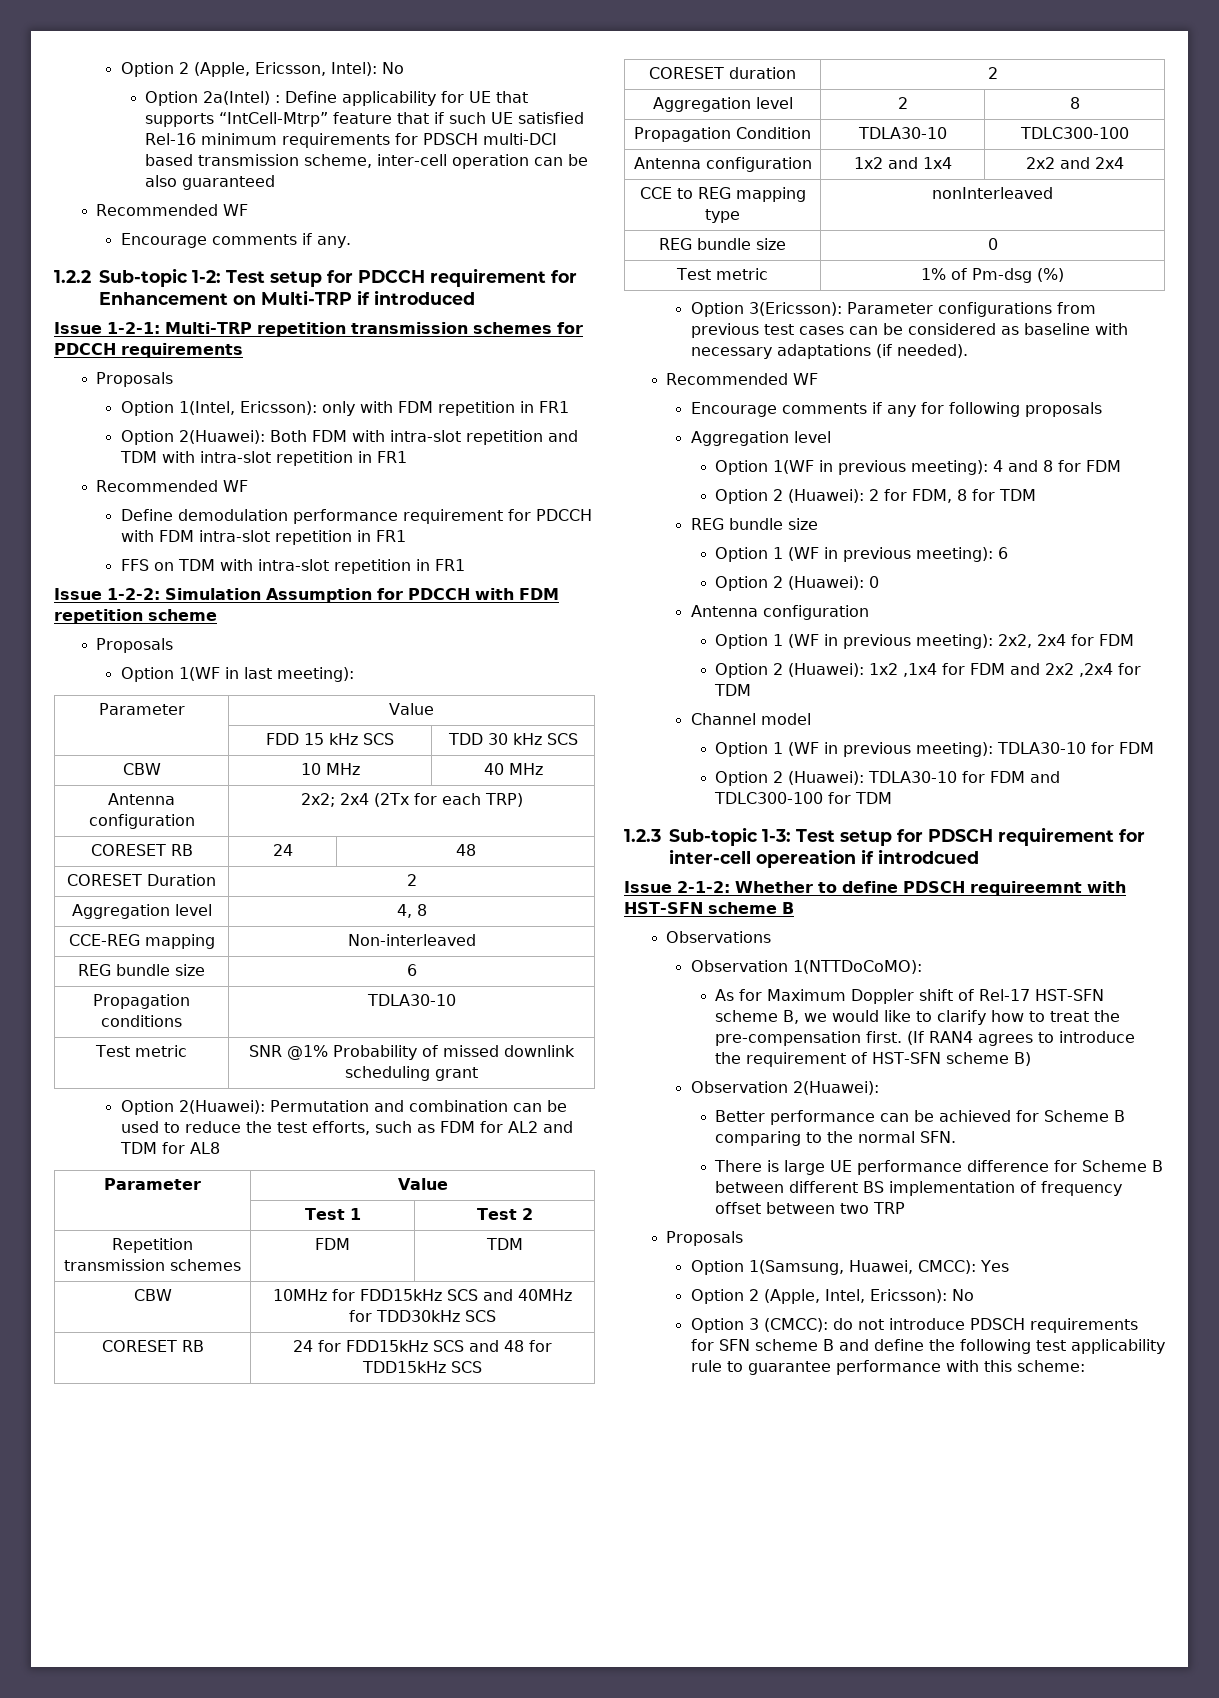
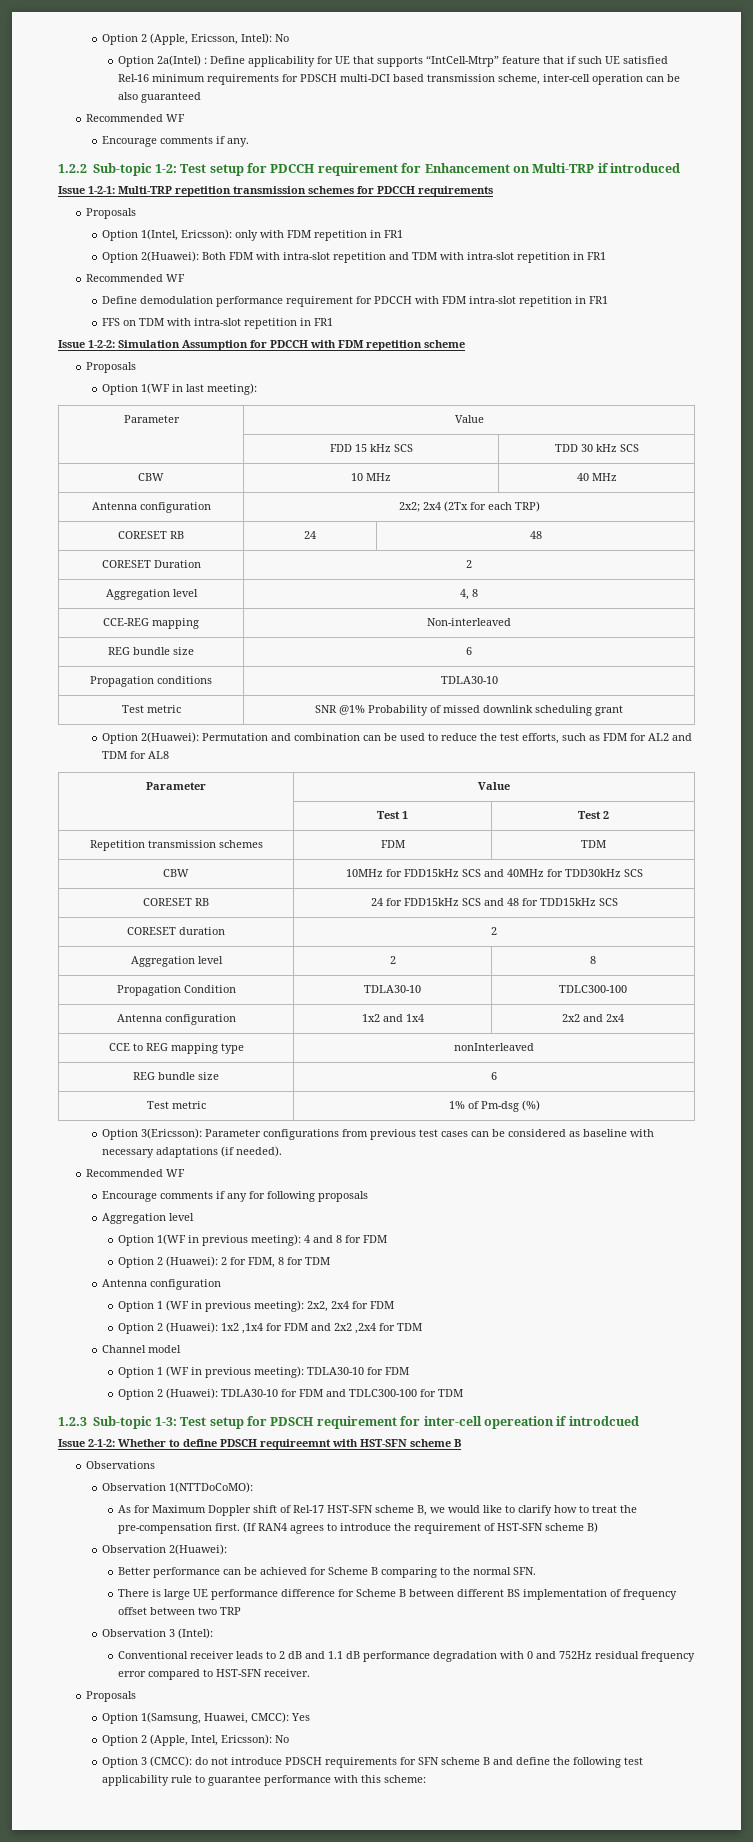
[987,238,998,250] 0 -> [491,1072,497,1080] 6
[690,518,818,530] [715,547,1009,562] [715,576,880,591] // REG bundle size // Option 1 (WF in previous meeting): 6 // Option 2 (Huawei): 0 -> (331, 1261) none
(906, 1208) none -> [102,1628,214,1639] [118,1651,696,1662] [118,1669,311,1680] // Observation 3 (Intel): // Conventional receiver leads to 2 dB and 1.1 dB performance degradation with 0 and 752Hz residual frequency error compared to HST-SFN receiver.

